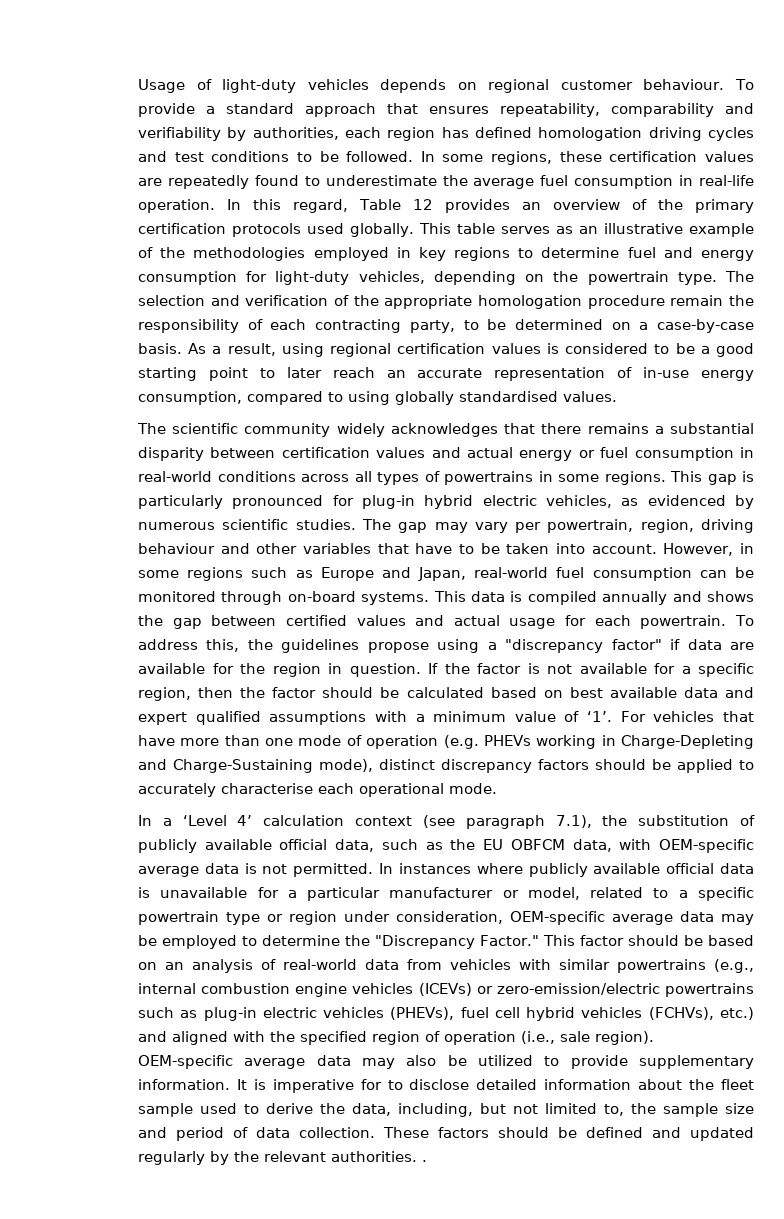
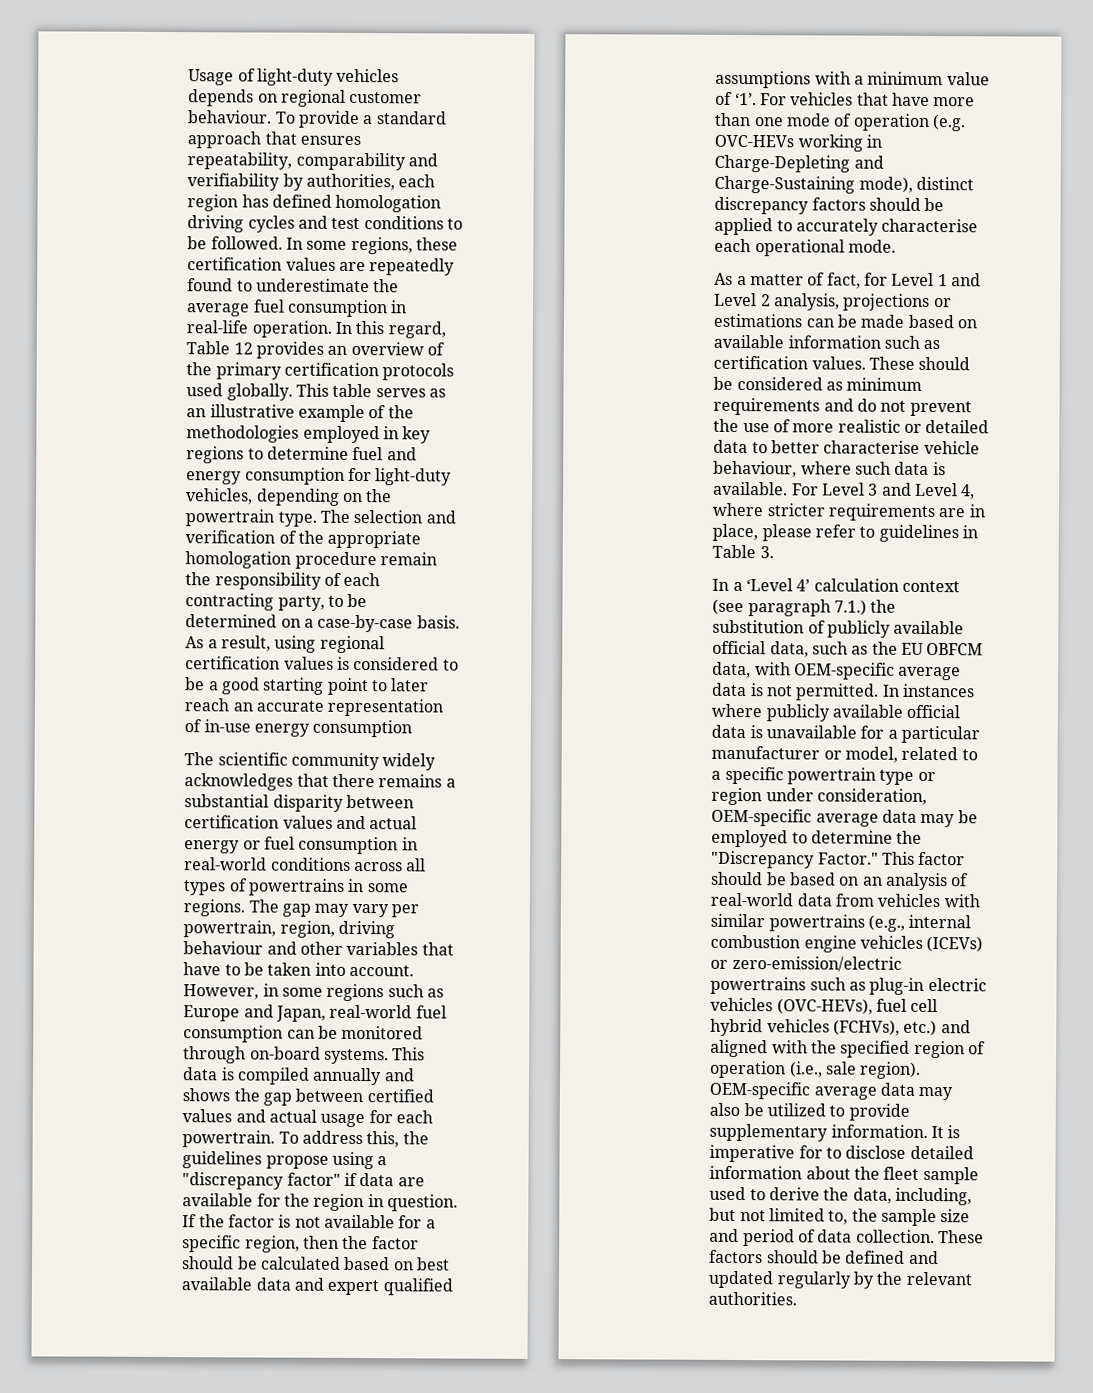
[138,391,618,405] consumption, compared to using globally standardised values. -> [312,719,413,738] consumption
[670,471,754,485] [138,495,754,509] [138,519,356,530] This gap is particularly pronounced for plug-in hybrid electric vehicles, as evidenced by numerous scientific studies. -> (246, 908) none
[483,735,531,746] PHEVs -> [714,134,795,148] OVC-HEVs
(498, 788) none -> [714,272,981,289] [714,292,952,312] [713,313,977,329] [713,334,941,350] [713,355,971,371] [713,376,923,391] [713,397,972,417] [713,418,990,434] [713,439,980,455] [713,460,946,478] [713,481,976,500] [712,502,986,522] [712,523,978,543] [712,544,774,559] // As a matter of fact, for Level 1 and Level 2 analysis, projections or estimations can be made based on available information such as certification values. These should be considered as minimum requirements and do not prevent the use of more realistic or detailed data to better characterise vehicle behaviour, where such data is available. For Level 3 and Level 4, where stricter requirements are in place, please refer to guidelines in Table 3.
[555,815,592,828] 7.1), -> [834,599,868,616] 7.1.)
[390,1007,455,1020] (PHEVs), -> [776,998,873,1015] (OVC-HEVs),
[422,1160,428,1162] . -> (798, 1298) none

